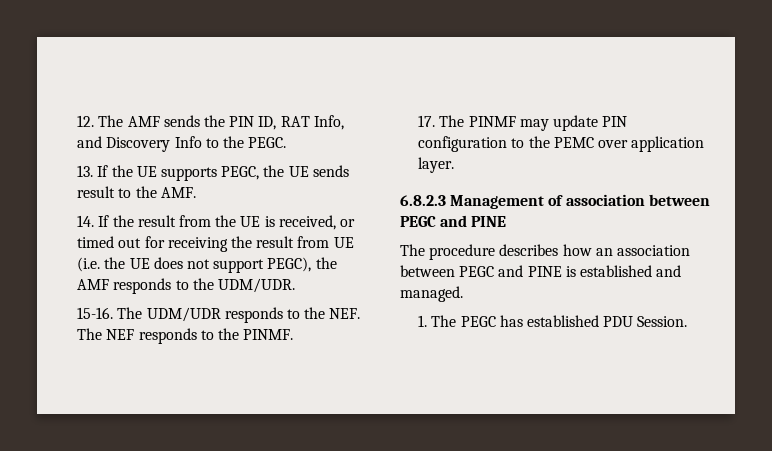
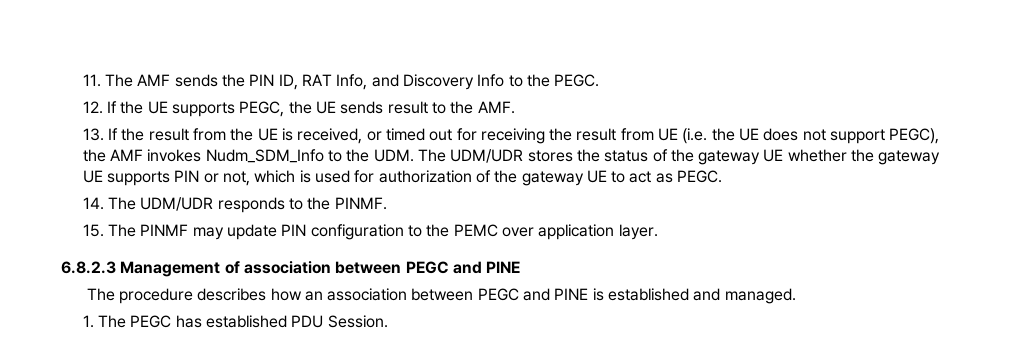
[77,115,95,127] 12. -> [82,74,101,87] 11.
[77,165,94,177] 13. -> [82,101,103,114] 12.
[77,215,95,227] 14. -> [82,128,104,141] 13.
[113,278,295,294] [77,307,114,319] responds to the UDM/UDR. // 15-16. -> [147,149,941,165] [82,170,723,186] [82,197,104,210] invokes Nudm_SDM_Info to the UDM. The UDM/UDR stores the status of the gateway UE whether the gateway UE supports PIN or not, which is used for authorization of the gateway UE to act as PEGC. // 14.
[329,308,361,319] [77,328,239,344] NEF. The NEF responds to the -> (331, 203) none
[418,115,436,127] 17. -> [82,224,104,237] 15.

